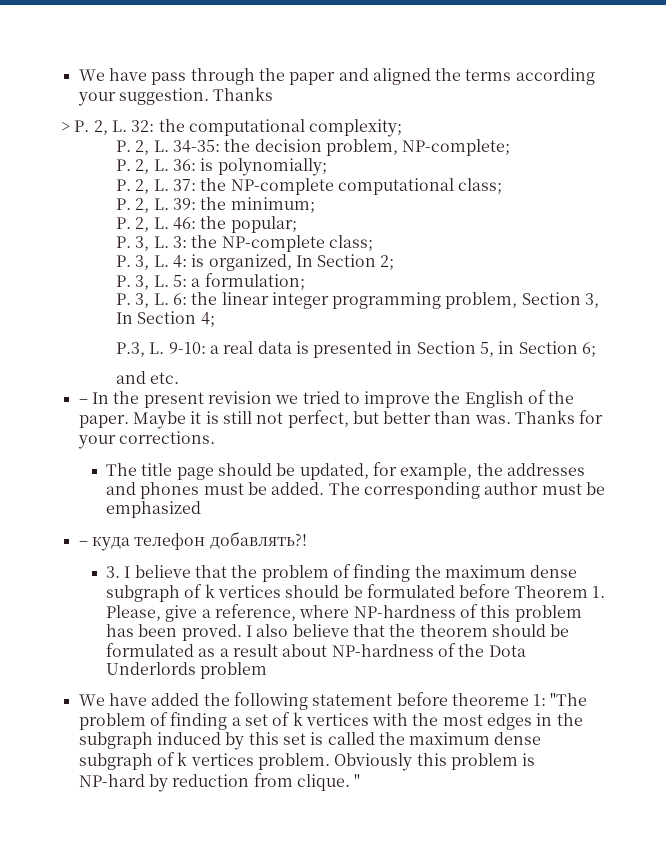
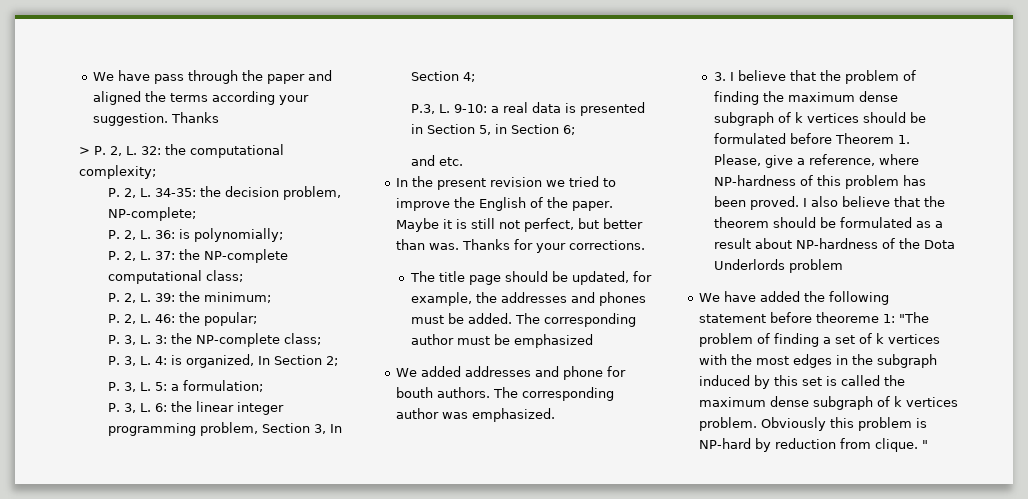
[78,399,88,404] – -> (464, 161) none
[78,531,307,551] – куда телефон добавлять?! -> [396,366,627,380] [396,387,615,401] [396,408,556,422] We added addresses and phone for bouth authors. The corresponding author was emphasized.

